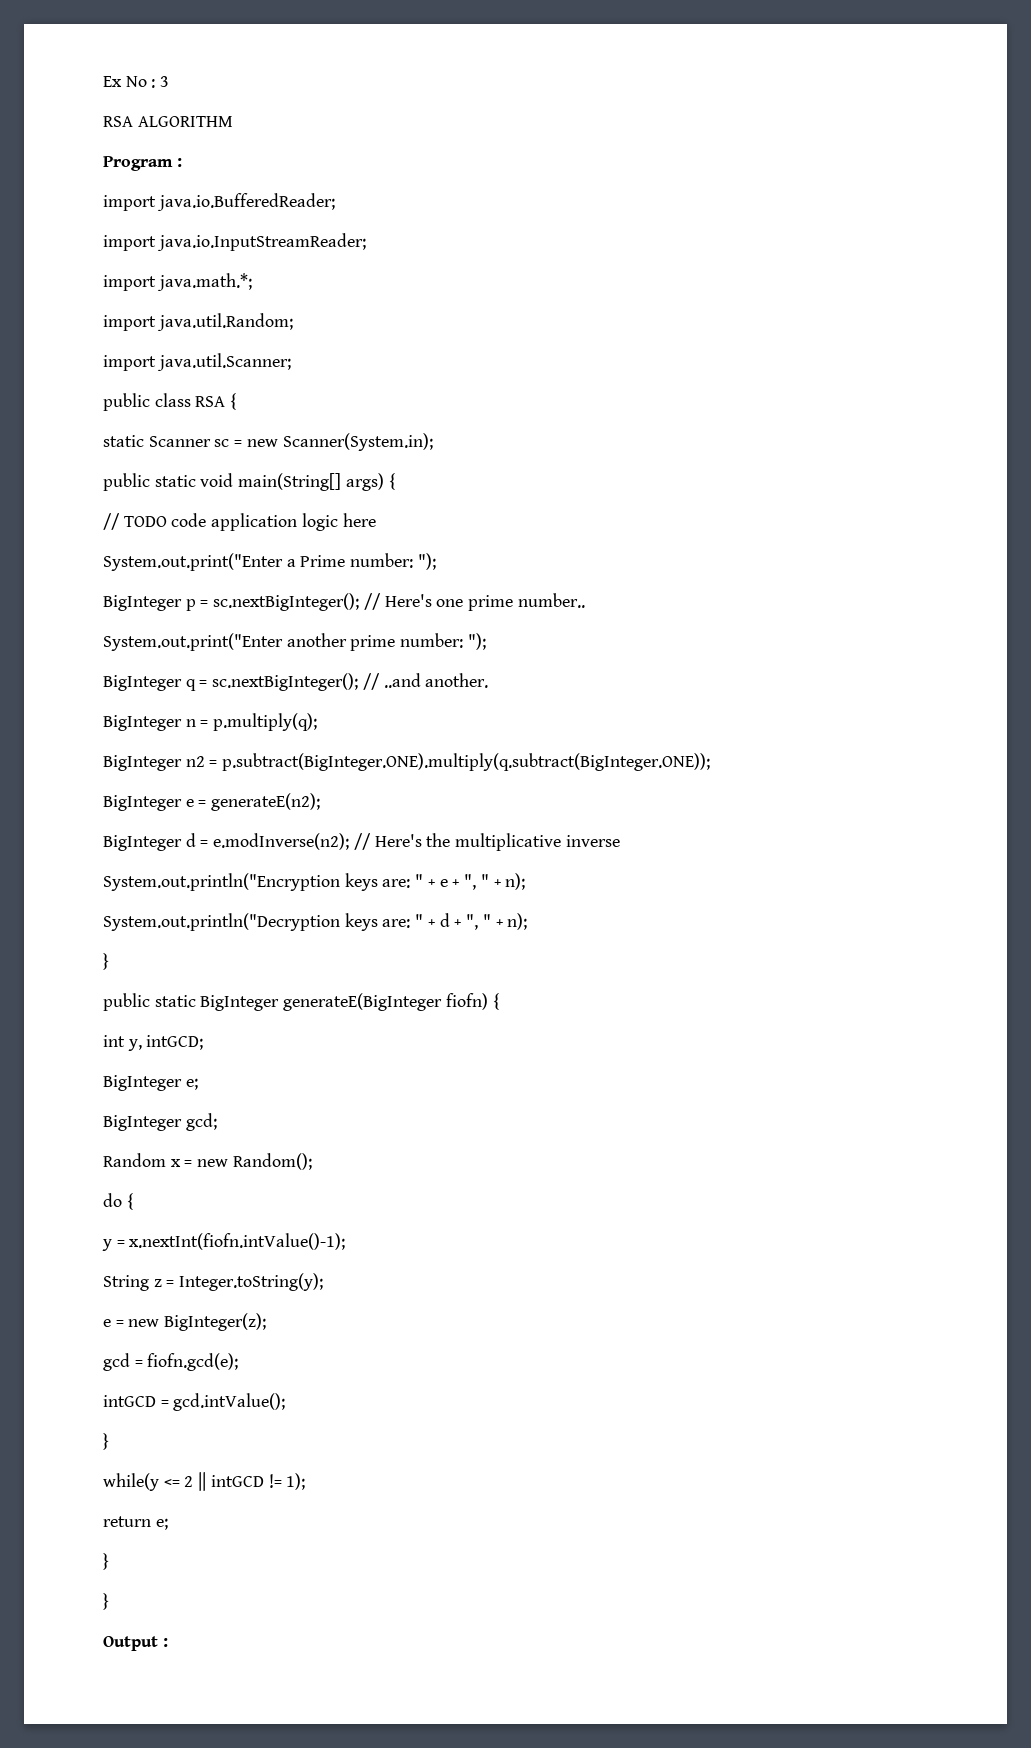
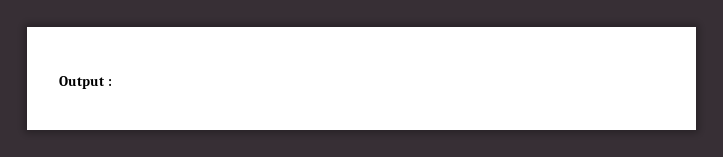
[103,76,170,88] [103,116,233,127] [103,156,182,171] [103,193,335,211] [103,233,366,251] [103,273,252,291] [103,313,293,331] [103,353,291,371] [103,393,237,411] [103,433,433,451] [103,473,395,491] [103,513,376,531] [103,553,436,571] [103,593,585,611] [103,633,486,651] [103,673,489,691] [103,713,318,731] [103,753,711,771] [103,793,321,811] [103,833,620,851] [103,873,526,891] [103,913,528,931] [103,953,109,970] [103,993,499,1011] [103,1035,204,1051] [103,1075,198,1091] [103,1113,217,1131] [103,1153,312,1170] [103,1193,133,1210] [102,1233,346,1251] [103,1273,324,1291] [103,1313,267,1331] [103,1353,239,1371] [103,1393,286,1411] [103,1433,109,1450] [103,1472,306,1491] [103,1516,168,1530] [103,1553,109,1570] [103,1593,109,1610] Ex No : 3 // RSA ALGORITHM // Program : // import java.io.BufferedReader; // import java.io.InputStreamReader; // import java.math.*; // import java.util.Random; // import java.util.Scanner; // public class RSA { // static Scanner sc = new Scanner(System.in); // public static void main(String[] args) { // // TODO code application logic here // System.out.print("Enter a Prime number: "); // BigInteger p = sc.nextBigInteger(); // Here's one prime number.. // System.out.print("Enter another prime number: "); // BigInteger q = sc.nextBigInteger(); // ..and another. // BigInteger n = p.multiply(q); // BigInteger n2 = p.subtract(BigInteger.ONE).multiply(q.subtract(BigInteger.ONE)); // BigInteger e = generateE(n2); // BigInteger d = e.modInverse(n2); // Here's the multiplicative inverse // System.out.println("Encryption keys are: " + e + ", " + n); // System.out.println("Decryption keys are: " + d + ", " + n); // } // public static BigInteger generateE(BigInteger fiofn) { // int y, intGCD; // BigInteger e; // BigInteger gcd; // Random x = new Random(); // do { // y = x.nextInt(fiofn.intValue()-1); // String z = Integer.toString(y); // e = new BigInteger(z); // gcd = fiofn.gcd(e); // intGCD = gcd.intValue(); // } // while(y <= 2 || intGCD != 1); // return e; // } // } // -> (59, 82) none

